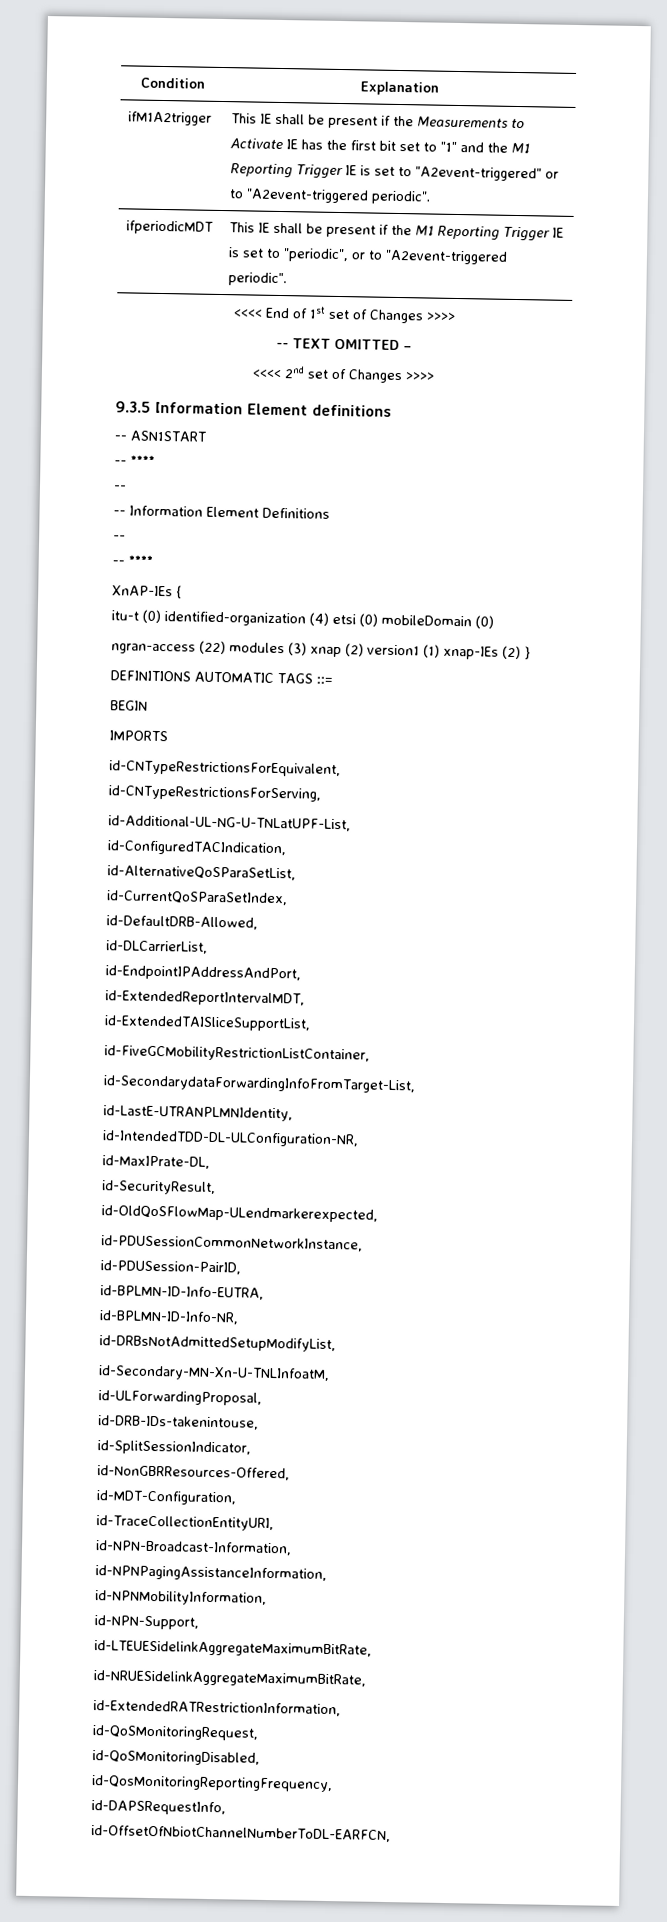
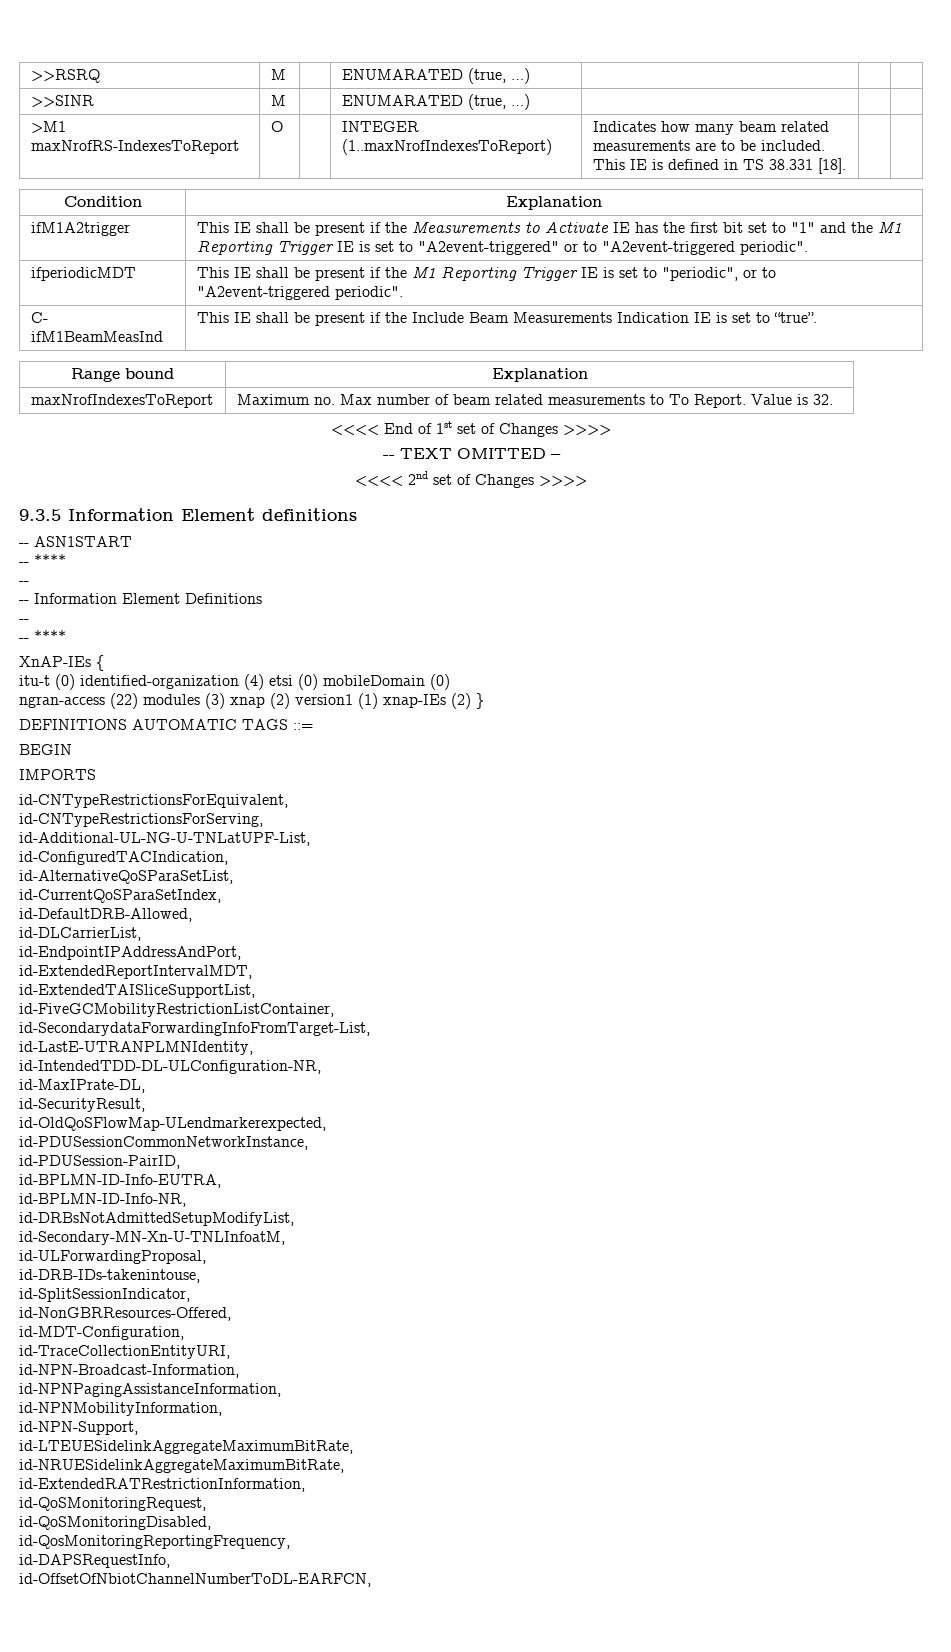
(140, 83) none -> [30,69,100,83] [270,69,286,80] [341,68,530,84] [30,95,94,108] [270,95,286,106] [341,94,530,110] [30,121,66,134] [30,140,239,154] [270,121,283,132] [341,121,419,132] [341,139,552,155] [592,121,829,135] [592,140,825,151] [592,158,846,174] >>RSRQ | M | | ENUMARATED (true, …) | | | // >>SINR | M | | ENUMARATED (true, …) | | | // >M1 maxNrofRS-IndexesToReport | O | | INTEGER (1..maxNrofIndexesToReport) | Indicates how many beam related measurements are to be included. This IE is defined in TS 38.331 [18]. | | //
(288, 279) none -> [30,312,48,323] [30,331,163,342] [196,312,817,326] [71,368,174,382] [491,368,588,382] [30,394,213,408] [236,394,833,408] // C- ifM1BeamMeasInd | This IE shall be present if the Include Beam Measurements Indication IE is set to “true”. // Range bound | Explanation // maxNrofIndexesToReport | Maximum no. Max number of beam related measurements to To Report. Value is 32.

